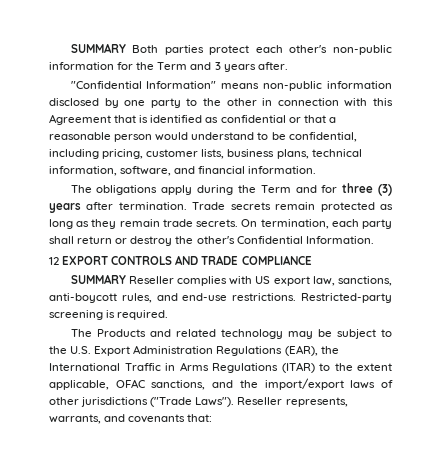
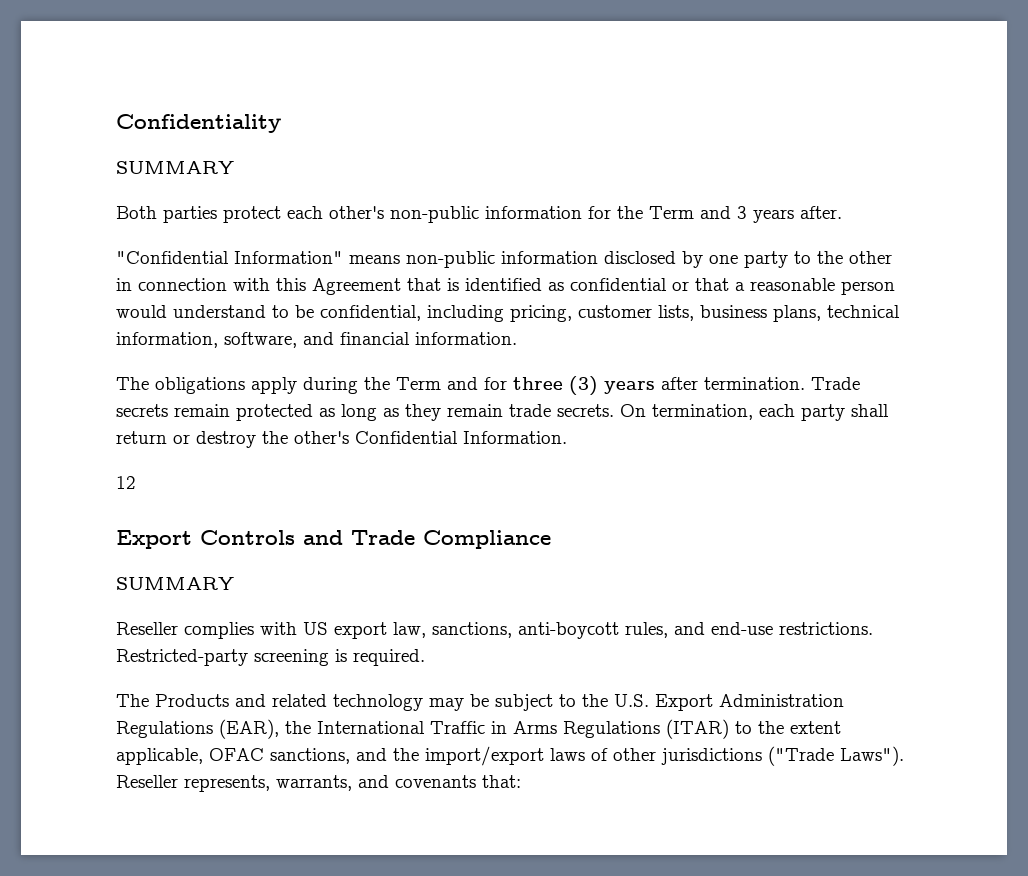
[70,43,126,53] SUMMARY -> [116,114,281,133] [116,161,234,174] Confidentiality // SUMMARY //
[62,255,312,265] [70,274,126,284] EXPORT CONTROLS AND TRADE COMPLIANCE // SUMMARY -> [116,530,551,549] [116,577,234,590] // Export Controls and Trade Compliance // SUMMARY //

